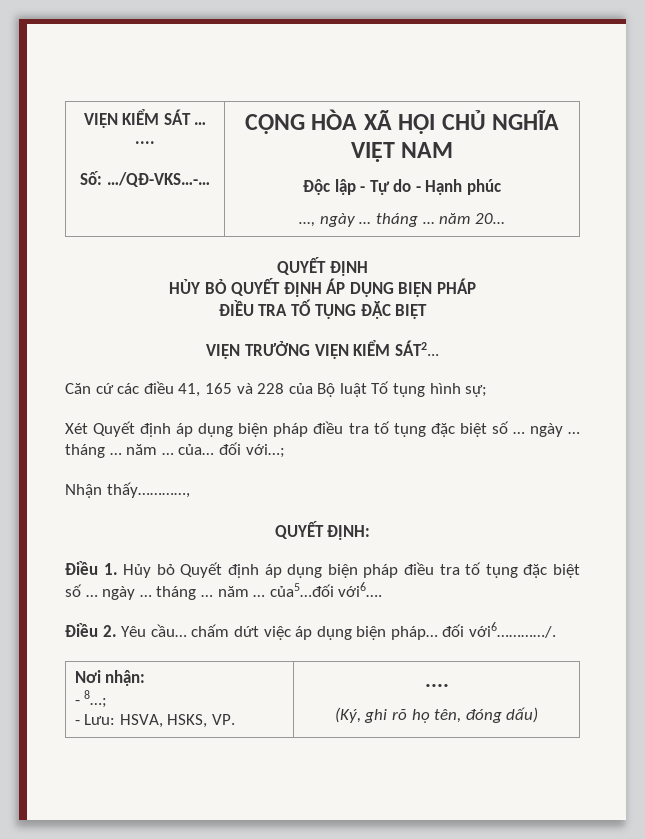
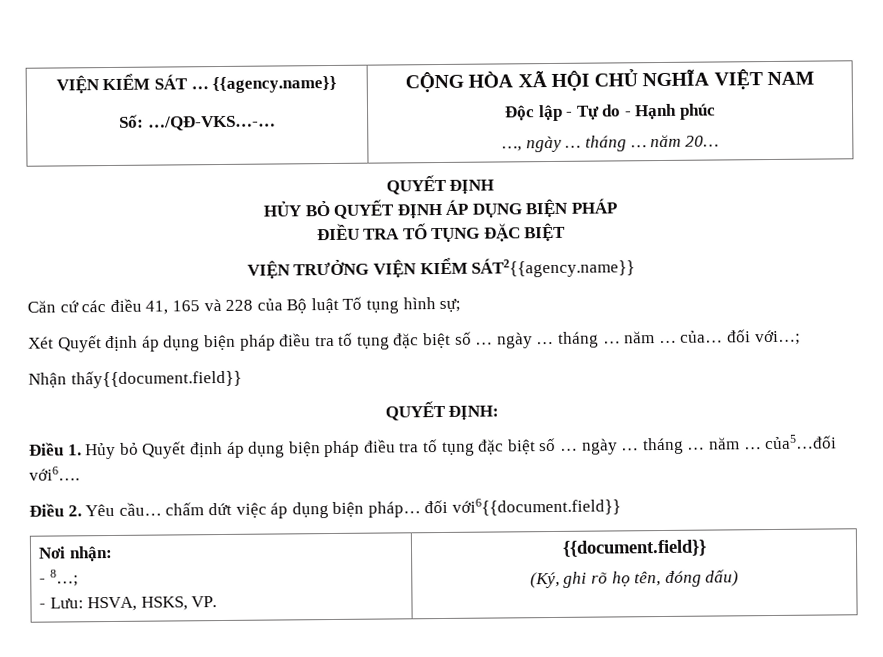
[135,141,155,144] .... -> [212,75,338,94] {{agency.name}}
[394,340,439,356] SÁT2... -> [471,257,636,278] SÁT2{{agency.name}}
[106,482,190,498] thấy…………, -> [70,369,242,389] thấy{{document.field}}
[469,622,557,638] với6…………/. -> [452,497,622,516] với6{{document.field}}
[424,684,449,687] .... -> [561,539,707,557] {{document.field}}

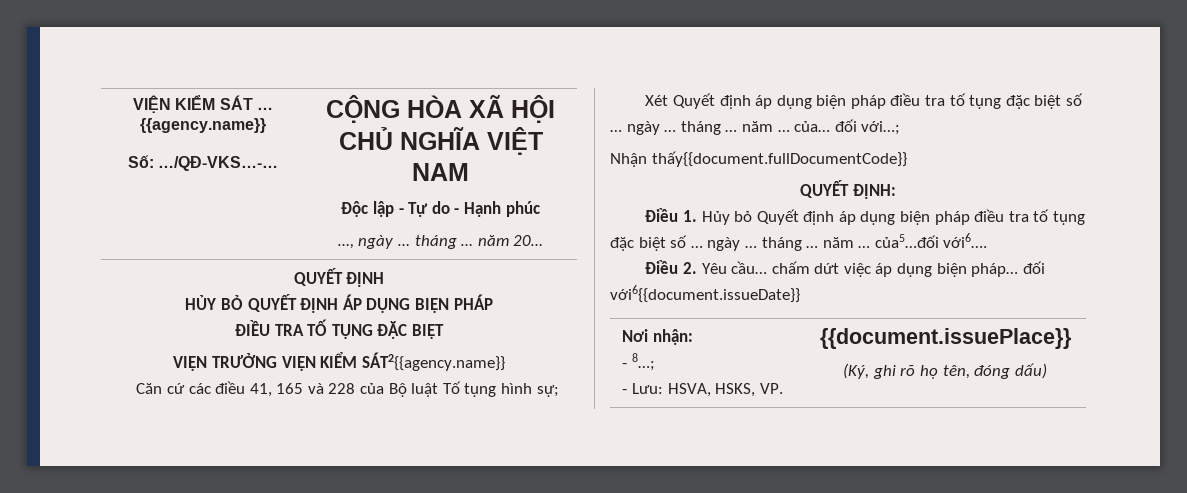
[70,369,242,389] thấy{{document.field}} -> [651,151,907,167] thấy{{document.fullDocumentCode}}
[452,497,622,516] với6{{document.field}} -> [610,285,800,303] với6{{document.issueDate}}
[561,539,707,557] {{document.field}} -> [819,328,1072,349] {{document.issuePlace}}

